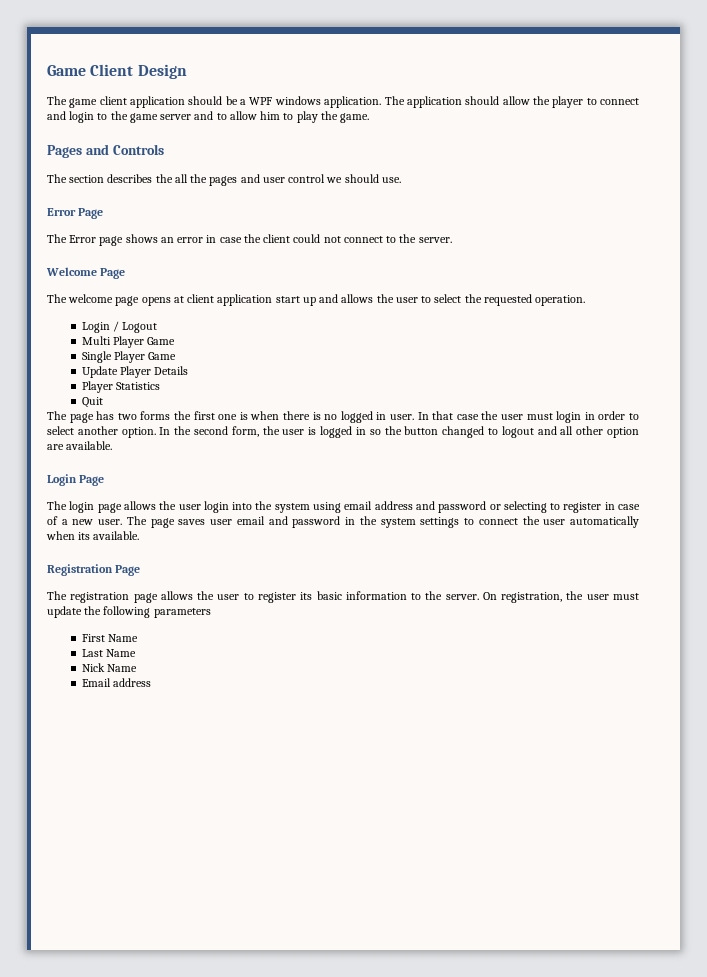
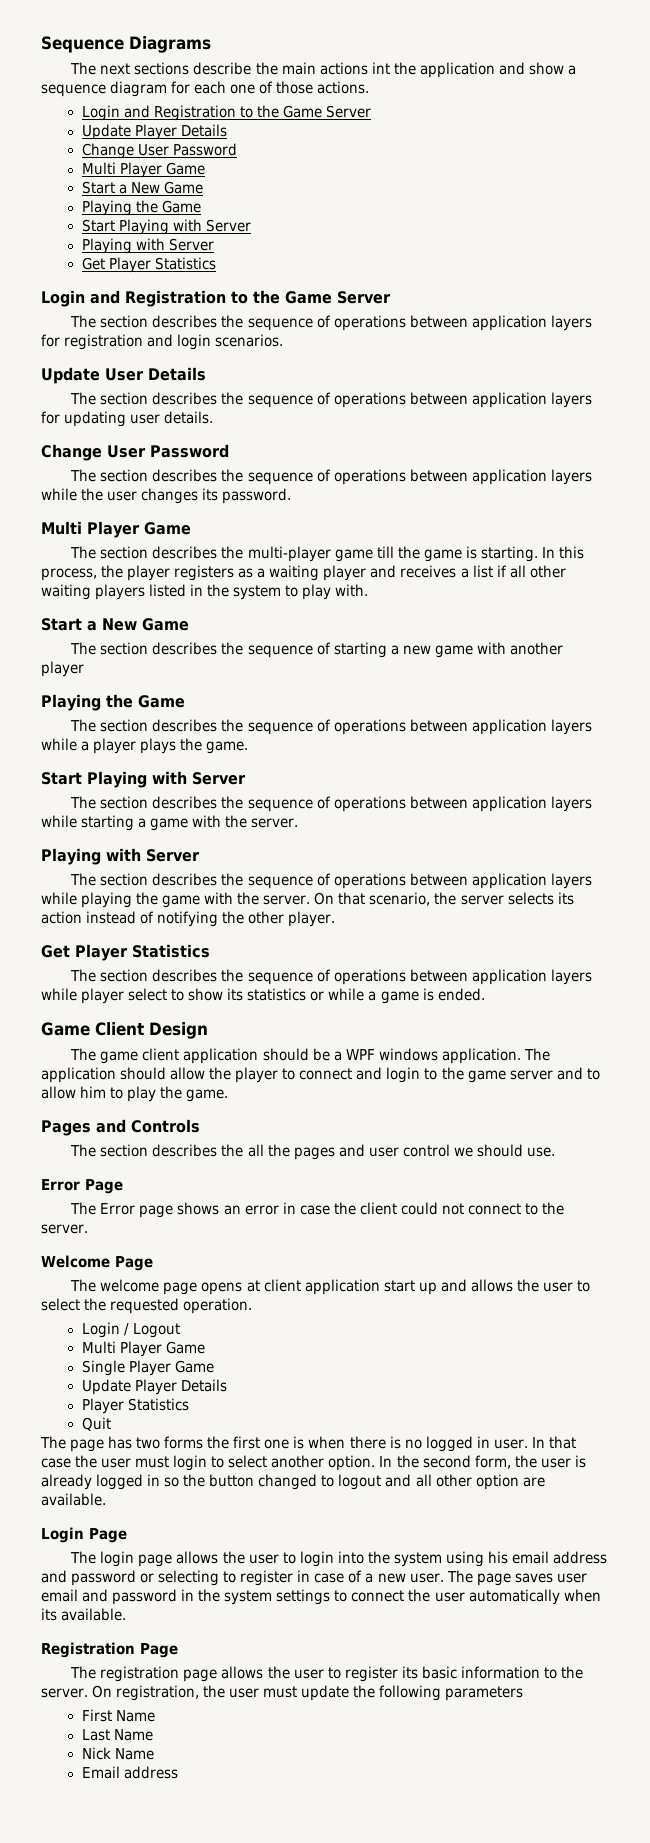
(47, 70) none -> [41,36,211,53] [70,62,576,78] [41,81,370,97] [81,105,372,121] [81,124,228,140] [81,143,238,159] [81,162,206,178] [81,181,204,194] [81,200,202,216] [81,219,252,235] [81,238,215,254] [81,257,217,273] [41,290,391,307] [70,315,592,331] [41,334,284,350] [41,367,206,384] [70,392,592,408] [41,411,214,427] [41,444,229,461] [70,469,592,485] [41,488,292,504] [41,521,191,538] [70,546,584,562] [41,565,566,581] [41,584,369,600] [41,618,189,631] [70,642,563,658] [41,661,84,677] [41,694,185,711] [70,719,592,735] [41,738,249,754] [41,771,246,788] [70,796,592,812] [41,815,299,831] [41,848,200,865] [70,873,592,889] [41,892,574,908] [41,911,336,927] [41,944,210,961] [70,969,592,985] [41,988,485,1004] Sequence Diagrams // The next sections describe the main actions int the application and show a sequence diagram for each one of those actions. // Login and Registration to the Game Server // Update Player Details // Change User Password // Multi Player Game // Start a New Game // Playing the Game // Start Playing with Server // Playing with Server // Get Player Statistics // Login and Registration to the Game Server // The section describes the sequence of operations between application layers for registration and login scenarios. // Update User Details // The section describes the sequence of operations between application layers for updating user details. // Change User Password // The section describes the sequence of operations between application layers while the user changes its password. // Multi Player Game // The section describes the multi-player game till the game is starting. In this process, the player registers as a waiting player and receives a list if all other waiting players listed in the system to play with. // Start a New Game // The section describes the sequence of starting a new game with another player // Playing the Game // The section describes the sequence of operations between application layers while a player plays the game. // Start Playing with Server // The section describes the sequence of operations between application layers while starting a game with the server. // Playing with Server // The section describes the sequence of operations between application layers while playing the game with the server. On that scenario, the server selects its action instead of notifying the other player. // Get Player Statistics // The section describes the sequence of operations between application layers while player select to show its statistics or while a game is ended. //
[584,411,626,420] in order -> (208, 1463) none
(317, 431) none -> [41,1474,92,1490] already
(201, 507) none -> [282,1552,296,1564] to
(341, 507) none -> [487,1551,508,1564] his

